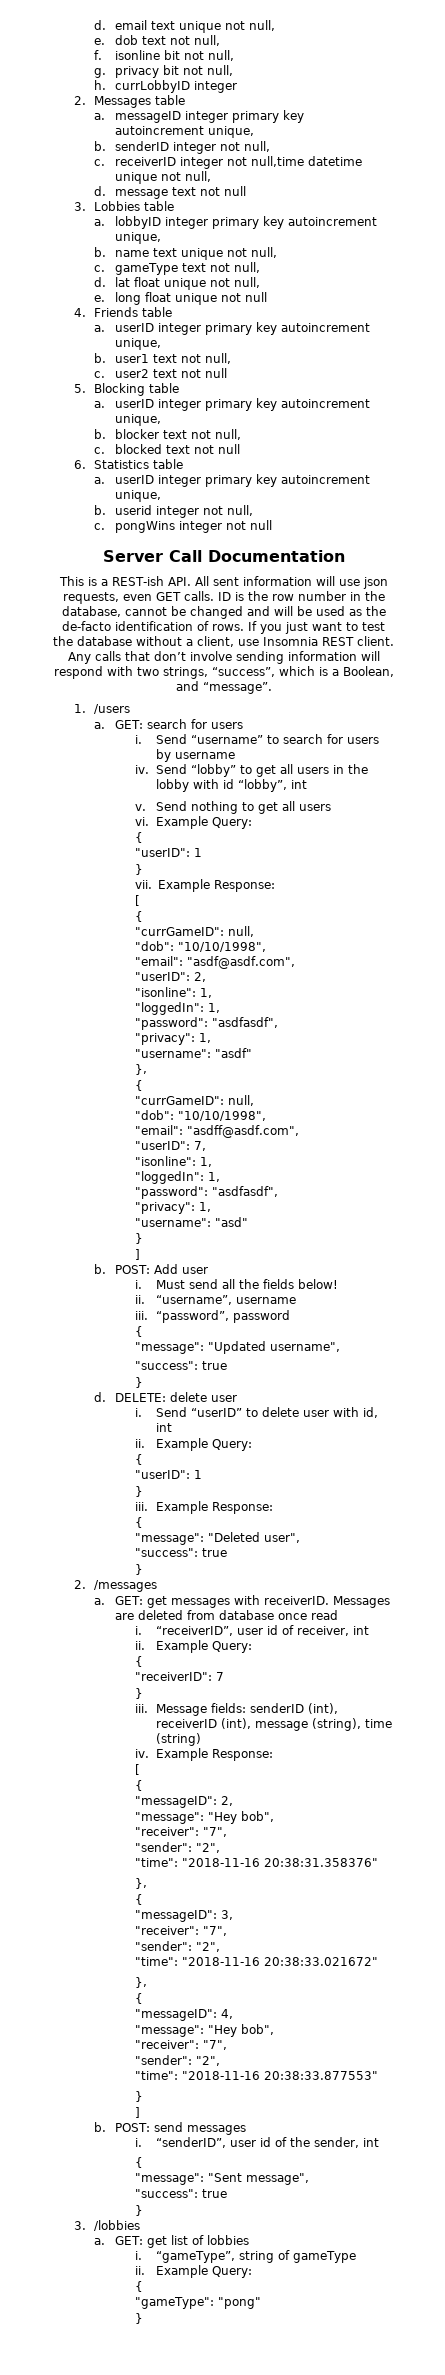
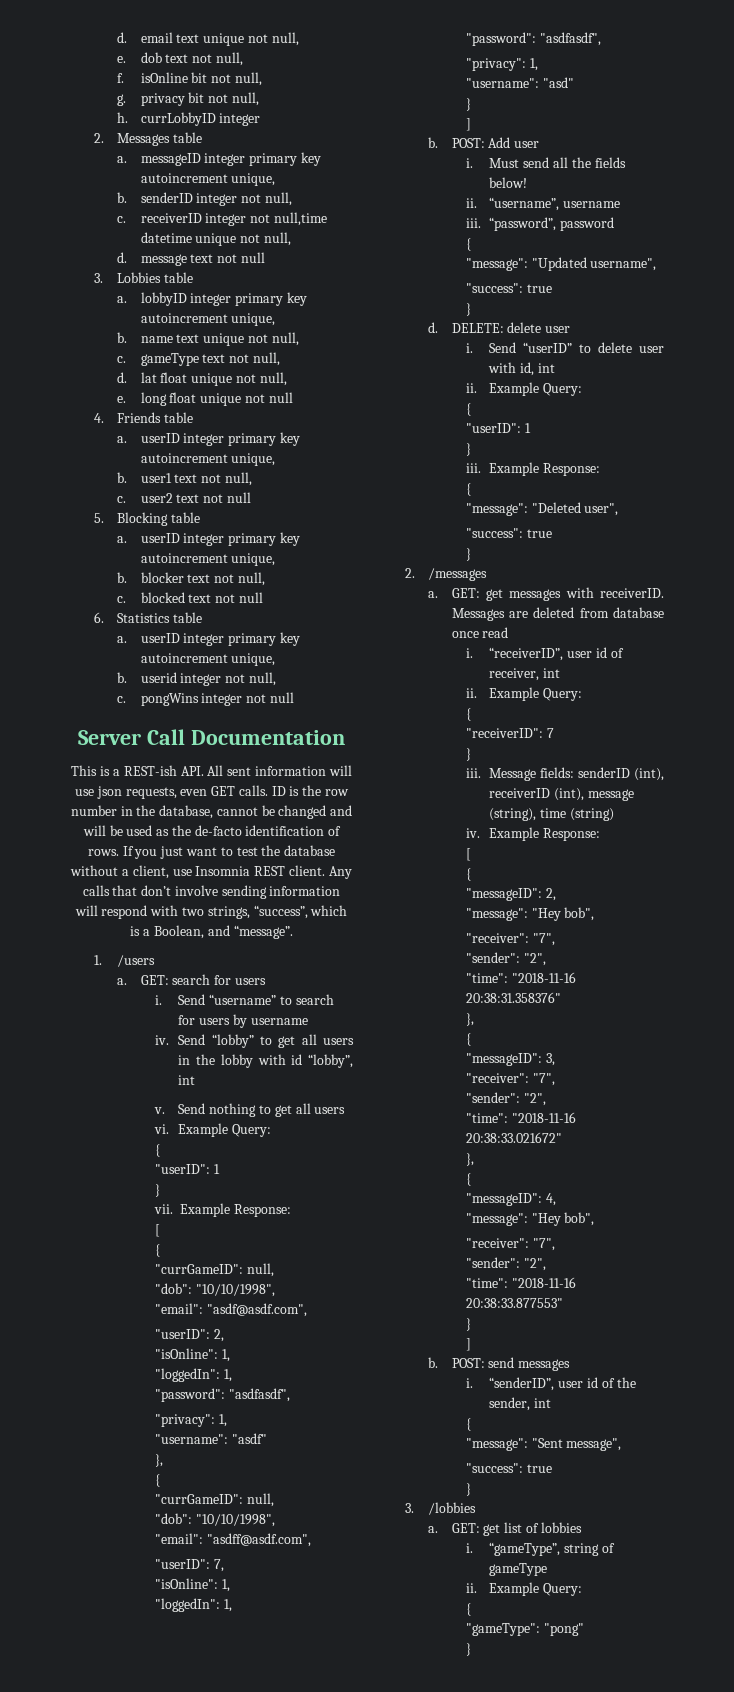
[114,50,160,60] isonline -> [140,72,188,83] isOnline
[135,987,197,997] "isonline": -> [154,1348,218,1359] "isOnline":
[135,1156,197,1166] "isonline": -> [154,1578,218,1589] "isOnline":

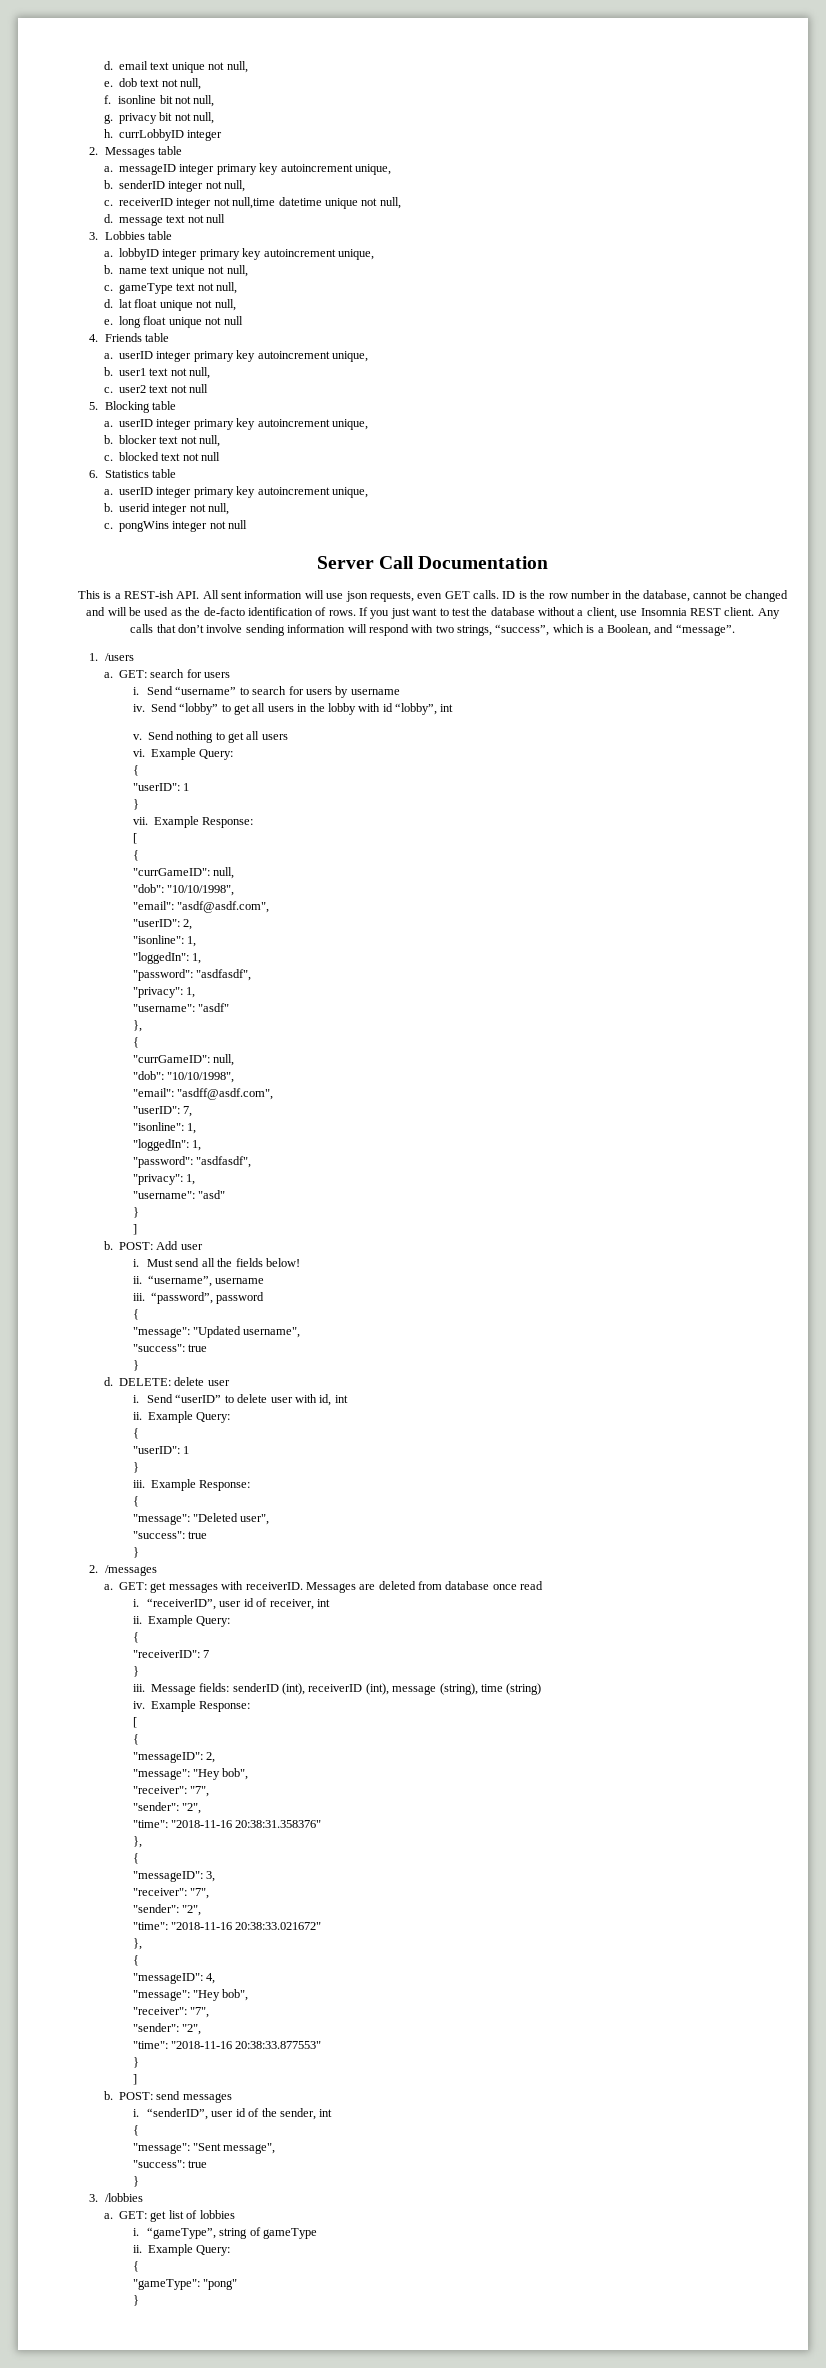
[140,72,188,83] isOnline -> [118,95,157,104] isonline
[154,1348,218,1359] "isOnline": -> [132,935,184,944] "isonline":
[154,1578,218,1589] "isOnline": -> [132,1122,184,1131] "isonline":

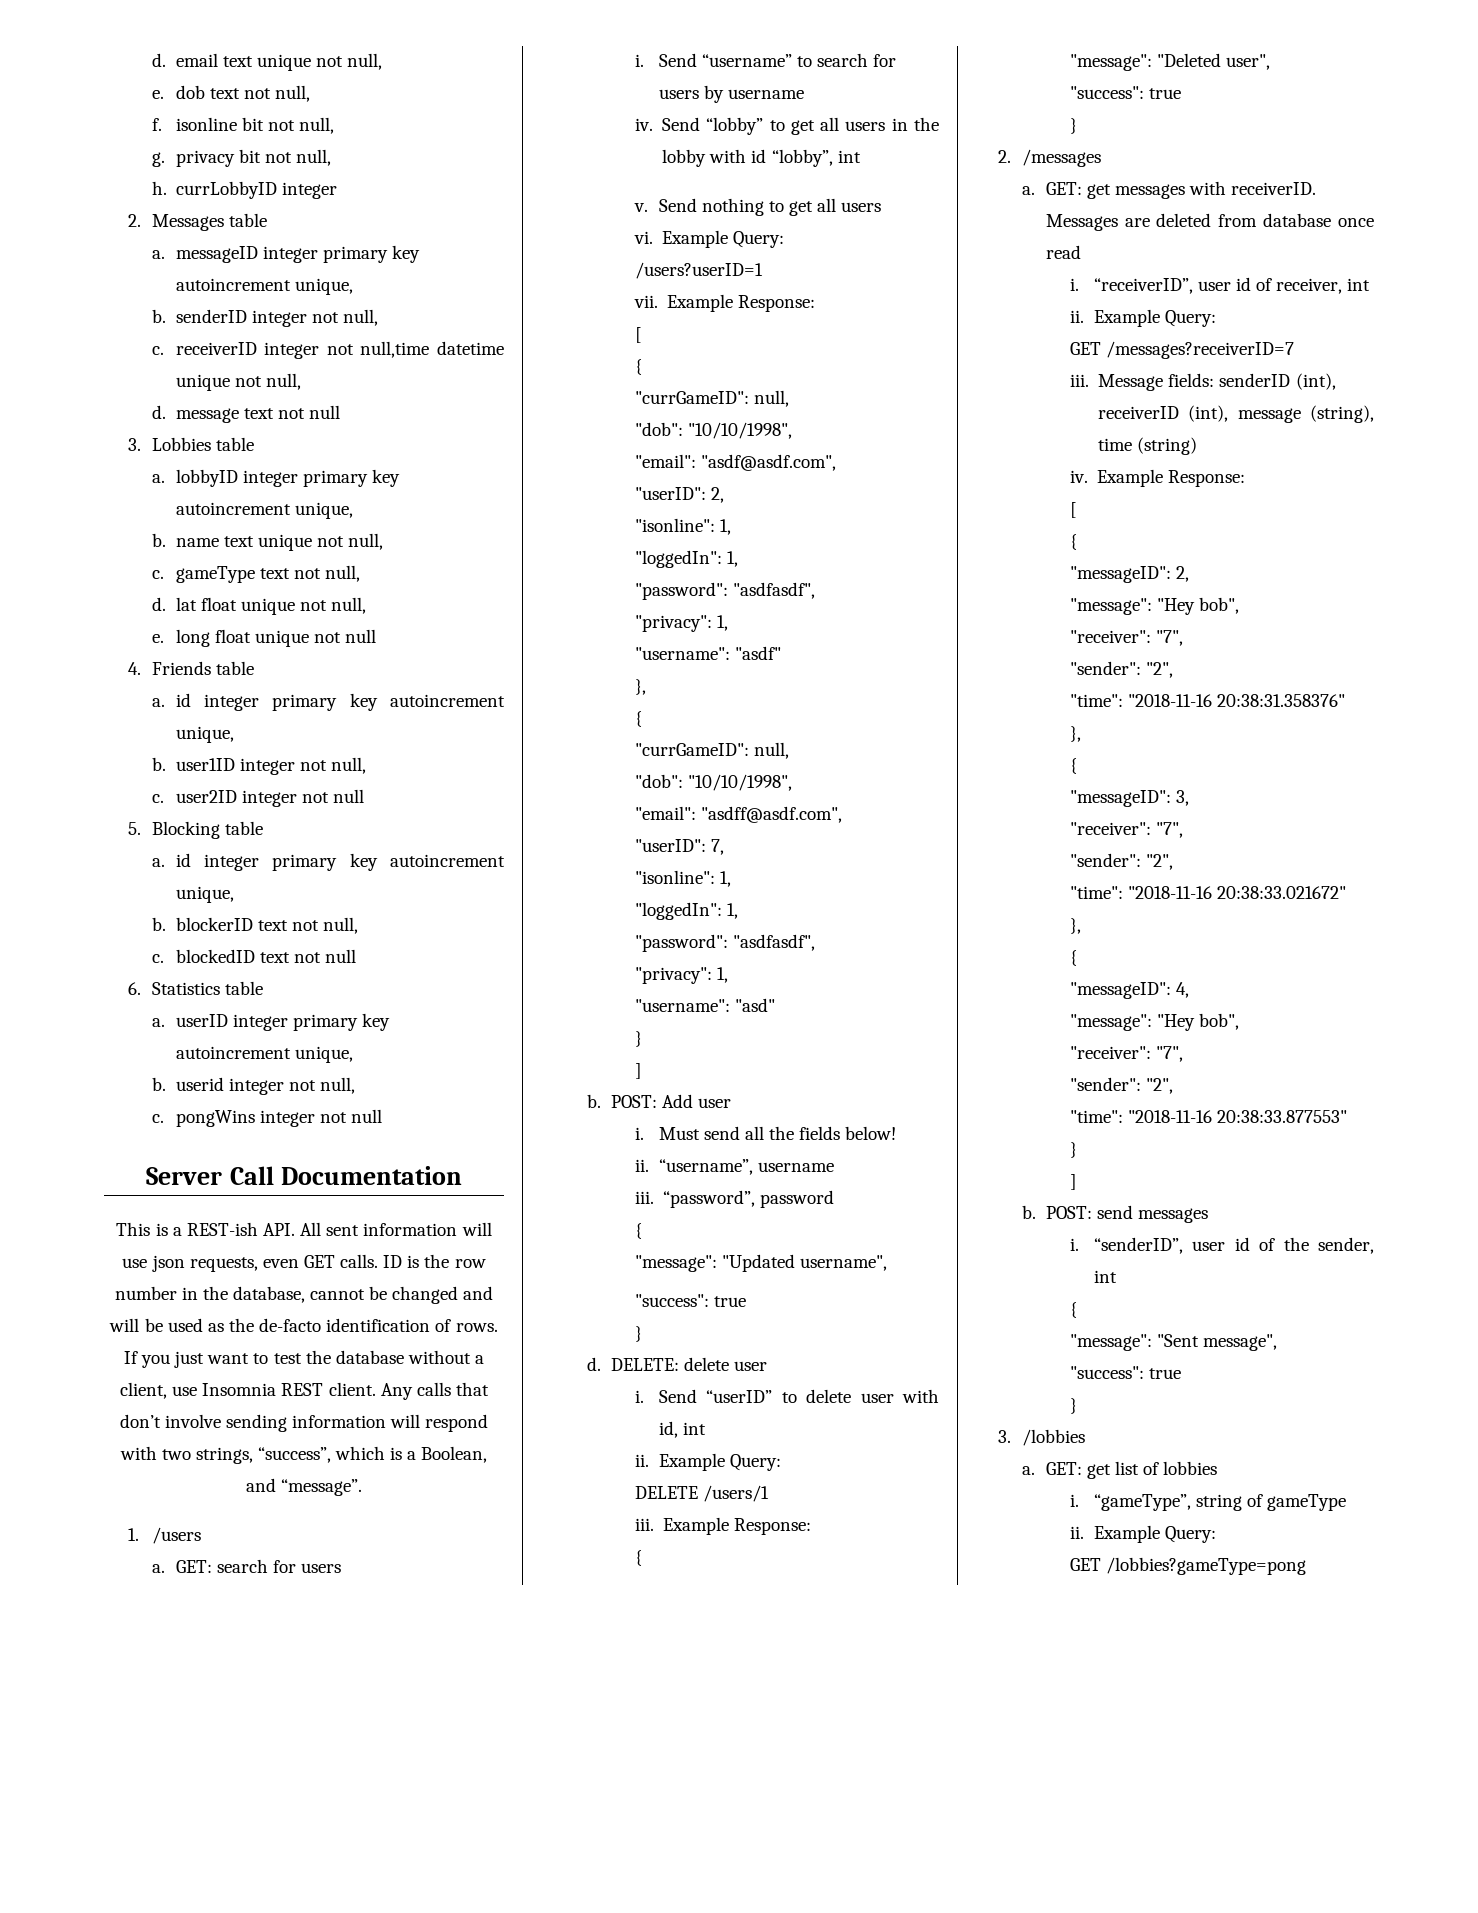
[119,350,368,362] [103,367,211,379] [103,385,169,393] userID integer primary key autoincrement unique, // b. user1 text not null, // c. user2 text -> [175,693,506,711] [175,726,234,743] [151,757,367,775] [151,790,297,807] id integer primary key autoincrement unique, // b. user1ID integer not null, // c. user2ID integer
[119,418,368,430] [103,435,221,447] [103,452,160,461] userID integer primary key autoincrement unique, // b. blocker text not null, // c. blocked -> [175,853,506,871] [175,886,234,903] [151,917,359,934] [151,949,255,963] id integer primary key autoincrement unique, // b. blockerID text not null, // c. blockedID
[132,765,139,776] [132,783,189,791] [132,799,139,810] { // "userID": 1 // } -> [634,262,763,279] /users?userID=1
[132,1428,139,1439] [132,1446,189,1454] [132,1462,139,1473] { // "userID": 1 // } -> [634,1485,769,1502] DELETE /users/1
[132,1632,139,1643] [132,1650,209,1658] [132,1666,139,1677] { // "receiverID": 7 // } -> [1069,341,1294,359] GET /messages?receiverID=7
[132,2261,139,2272] [132,2279,237,2290] [132,2295,139,2306] { // "gameType": "pong" // } -> [1069,1557,1306,1575] GET /lobbies?gameType=pong

